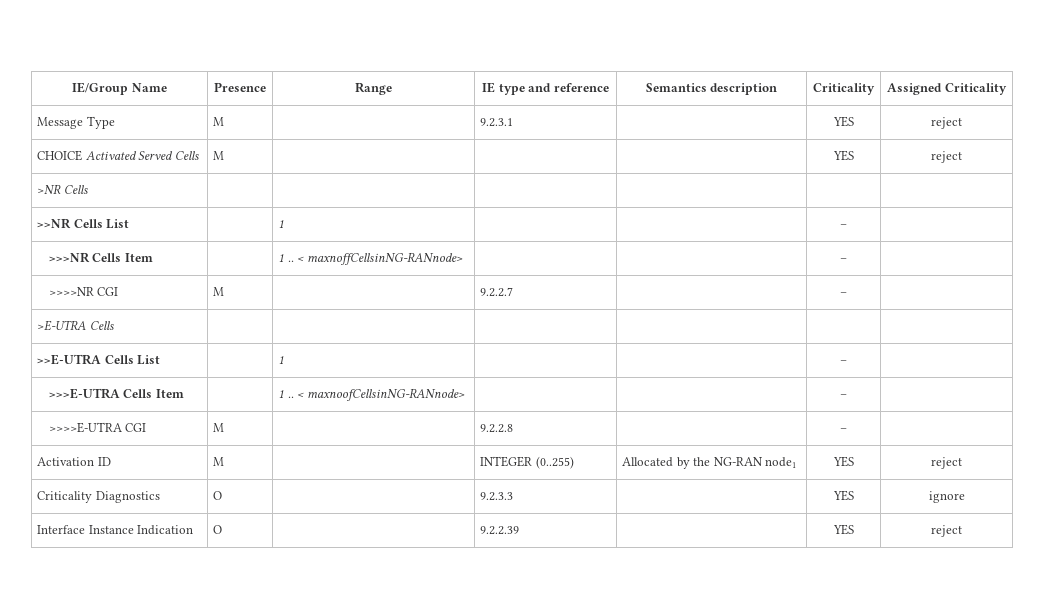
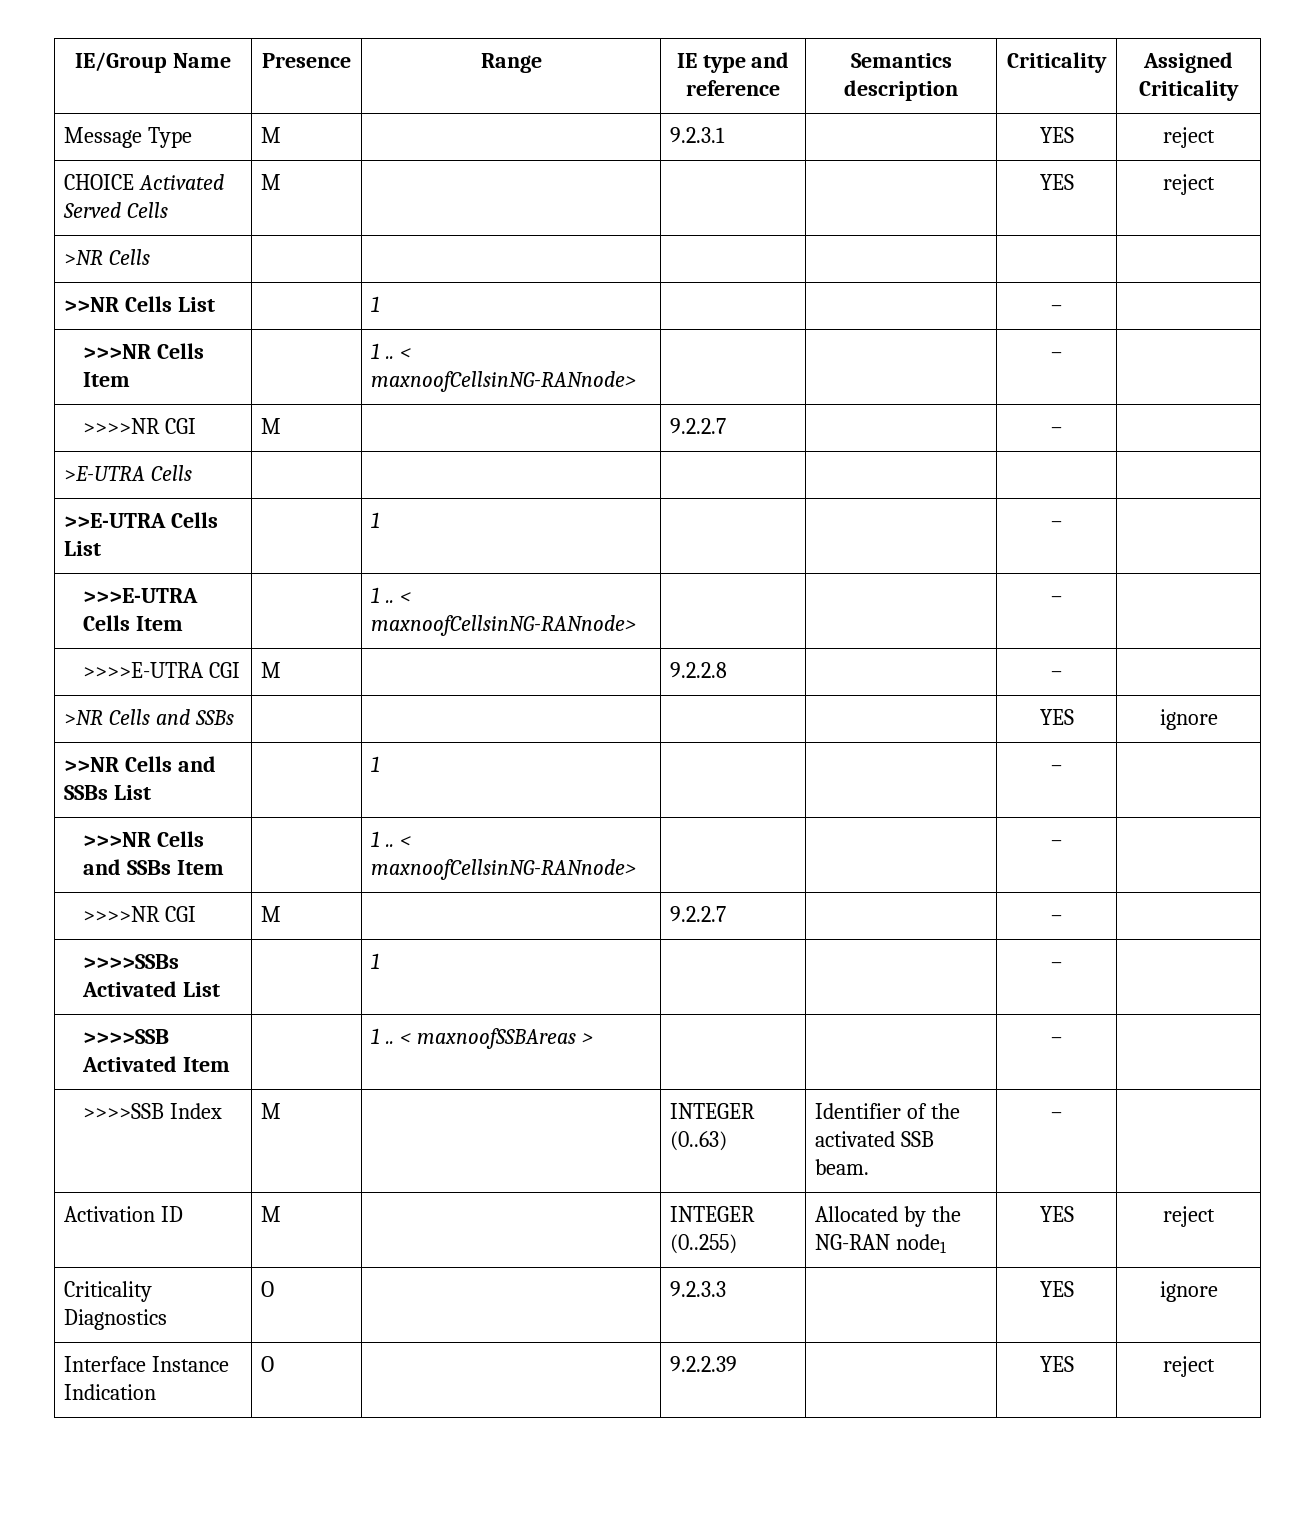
[306,252,463,265] maxnoffCellsinNG-RANnode> -> [370,371,636,392] maxnoofCellsinNG-RANnode>
(847, 430) none -> [63,709,234,725] [1039,709,1074,725] [1159,709,1218,730] [63,756,216,772] [63,785,151,800] [370,756,380,772] [1051,765,1062,772] [82,831,204,847] [82,859,224,875] [370,831,411,847] [370,859,636,880] [1051,840,1062,847] [82,906,196,922] [260,906,281,922] [669,906,726,922] [1051,915,1062,922] [82,954,179,969] [81,981,220,997] [370,953,380,969] [1051,962,1062,969] [82,1029,169,1044] [81,1056,230,1072] [370,1028,593,1049] [1051,1037,1062,1044] [82,1103,222,1119] [260,1103,281,1119] [669,1103,755,1119] [669,1131,727,1151] [814,1103,960,1119] [814,1131,934,1147] [814,1159,869,1175] [1051,1112,1062,1119] // >NR Cells and SSBs | | | | | YES | ignore // >>NR Cells and SSBs List | | 1 | | | – | // >>>NR Cells and SSBs Item | | 1 .. < maxnoofCellsinNG-RANnode> | | | – | // >>>>NR CGI | M | | 9.2.2.7 | | – | // >>>>SSBs Activated List | | 1 | | | – | // >>>>SSB Activated Item | | 1 .. < maxnoofSSBAreas > | | | – | // >>>>SSB Index | M | | INTEGER (0..63) | Identifier of the activated SSB beam. | – |

